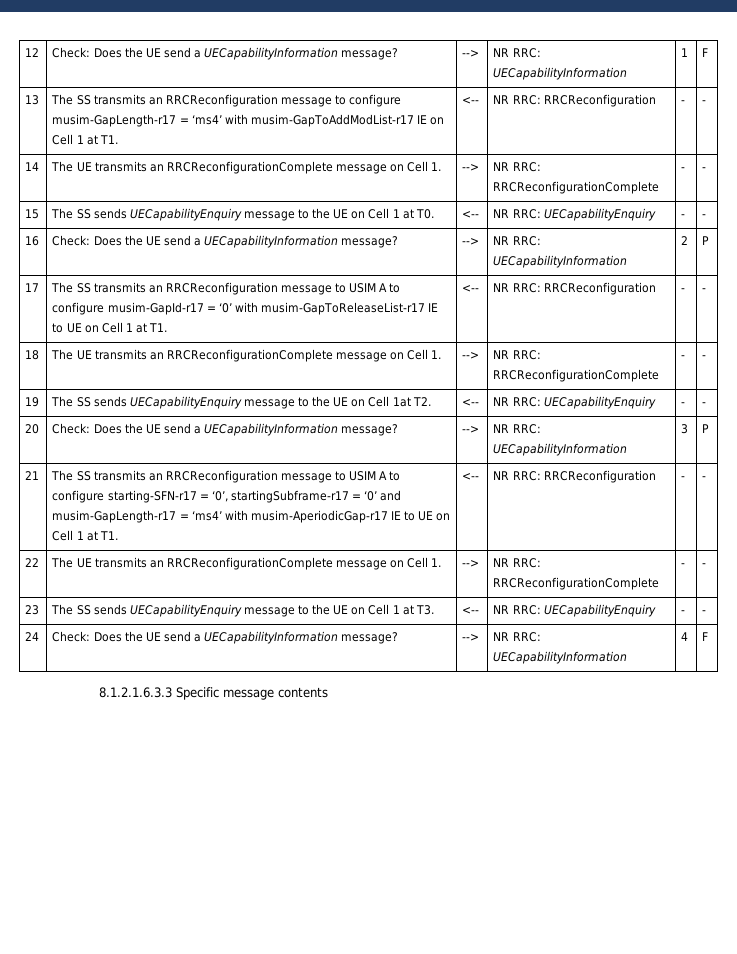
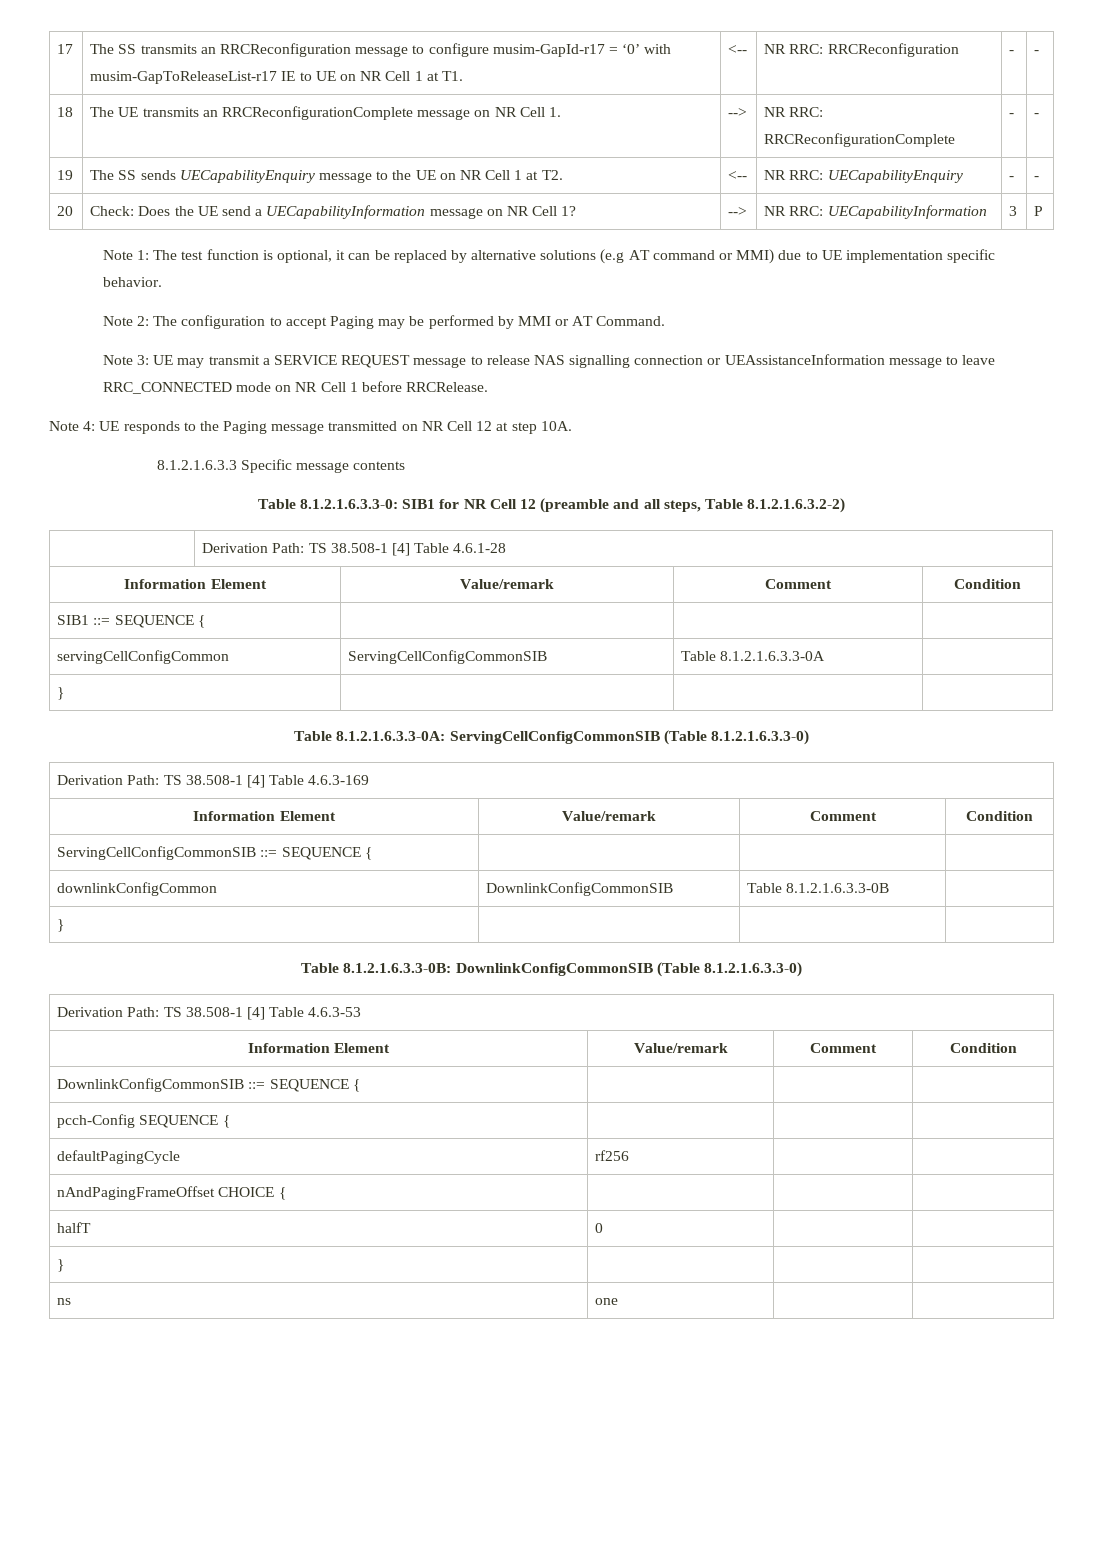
[25,48,40,57] [52,47,399,60] [462,50,480,57] [493,48,541,58] [493,67,628,80] [681,48,689,57] [702,48,709,57] [25,95,40,105] [51,94,402,107] [52,114,445,127] [52,134,118,145] [462,97,480,104] [493,94,656,107] [681,100,686,104] [702,100,707,104] [25,162,40,171] [51,161,442,174] [462,164,480,171] [493,162,541,172] [493,181,660,194] [681,167,686,171] [702,167,707,171] [25,209,40,219] [51,208,434,221] [462,211,480,218] [493,208,656,221] [681,214,686,218] [702,214,707,218] [25,236,40,246] [52,235,399,248] [462,238,480,245] [493,236,541,246] [493,255,628,268] [681,236,689,245] [702,236,710,245] 12 | Check: Does the UE send a UECapabilityInformation message? | --> | NR RRC: UECapabilityInformation | 1 | F // 13 | The SS transmits an RRCReconfiguration message to configure musim-GapLength-r17 = ‘ms4’ with musim-GapToAddModList-r17 IE on Cell 1 at T1. | <-- | NR RRC: RRCReconfiguration | - | - // 14 | The UE transmits an RRCReconfigurationComplete message on Cell 1. | --> | NR RRC: RRCReconfigurationComplete | - | - // 15 | The SS sends UECapabilityEnquiry message to the UE on Cell 1 at T0. | <-- | NR RRC: UECapabilityEnquiry | - | - // 16 | Check: Does the UE send a UECapabilityInformation message? | --> | NR RRC: UECapabilityInformation | 2 | P // -> (57, 49) none
[349,283,401,293] USIM A to -> (425, 49) none
(99, 329) none -> [360,71,383,81] NR
(405, 356) none -> [494,107,517,117] NR
[368,396,411,407] Cell 1at -> [459,170,539,180] NR Cell 1 at
[341,424,399,436] message? -> [429,206,577,219] message on NR Cell 1?
[25,471,40,480] [51,470,401,483] [52,490,402,503] [52,510,451,523] [52,530,118,541] [462,473,480,480] [493,470,656,483] [681,476,686,480] [702,476,707,480] [25,558,40,567] [51,557,442,570] [462,560,480,567] [493,558,541,568] [493,577,660,590] [681,563,686,567] [702,563,707,567] [25,605,40,615] [51,604,434,617] [462,607,480,614] [493,604,656,617] [681,610,686,614] [702,610,707,614] [25,632,40,641] [52,631,399,644] [462,634,480,641] [493,632,541,642] [493,651,628,664] [681,632,689,641] [702,632,709,641] [99,687,329,700] // 21 | The SS transmits an RRCReconfiguration message to USIM A to configure starting-SFN-r17 = ‘0’, startingSubframe-r17 = ‘0’ and musim-GapLength-r17 = ‘ms4’ with musim-AperiodicGap-r17 IE to UE on Cell 1 at T1. | <-- | NR RRC: RRCReconfiguration | - | - // 22 | The UE transmits an RRCReconfigurationComplete message on Cell 1. | --> | NR RRC: RRCReconfigurationComplete | - | - // 23 | The SS sends UECapabilityEnquiry message to the UE on Cell 1 at T3. | <-- | NR RRC: UECapabilityEnquiry | - | - // 24 | Check: Does the UE send a UECapabilityInformation message? | --> | NR RRC: UECapabilityInformation | 4 | F // 8.1.2.1.6.3.3 Specific message contents -> [102,249,996,264] [102,277,162,287] [102,315,666,329] [102,354,996,368] [102,381,489,394] [49,421,572,434] [156,459,406,473] [257,498,846,513] [202,543,507,556] [124,579,267,589] [460,579,554,589] [765,579,832,589] [954,579,1021,589] [57,615,205,628] [57,650,230,664] [348,650,548,664] [681,651,826,661] [57,687,65,700] [294,730,809,745] [57,775,370,788] [193,811,336,821] [562,811,656,821] [809,811,877,821] [966,811,1033,821] [57,846,372,860] [57,882,218,896] [486,882,674,896] [747,883,890,893] [57,919,65,932] [301,962,802,977] [57,1007,362,1020] [247,1043,391,1053] [633,1043,728,1053] [810,1043,877,1053] [949,1043,1017,1053] [57,1078,360,1092] [57,1114,230,1128] [57,1150,181,1164] [595,1150,630,1161] [57,1186,286,1200] [57,1222,92,1233] [595,1223,604,1233] [57,1259,65,1272] [57,1298,72,1305] [595,1298,619,1305] // Note 1: The test function is optional, it can be replaced by alternative solutions (e.g AT command or MMI) due to UE implementation specific behavior. // Note 2: The configuration to accept Paging may be performed by MMI or AT Command. // Note 3: UE may transmit a SERVICE REQUEST message to release NAS signalling connection or UEAssistanceInformation message to leave RRC_CONNECTED mode on NR Cell 1 before RRCRelease. // Note 4: UE responds to the Paging message transmitted on NR Cell 12 at step 10A. // 8.1.2.1.6.3.3 Specific message contents // Table 8.1.2.1.6.3.3-0: SIB1 for NR Cell 12 (preamble and all steps, Table 8.1.2.1.6.3.2-2) // | Derivation Path: TS 38.508-1 [4] Table 4.6.1-28 // Information Element | Value/remark | Comment | Condition // SIB1 ::= SEQUENCE { | | | // servingCellConfigCommon | ServingCellConfigCommonSIB | Table 8.1.2.1.6.3.3-0A | // } | | | // Table 8.1.2.1.6.3.3-0A: ServingCellConfigCommonSIB (Table 8.1.2.1.6.3.3-0) // Derivation Path: TS 38.508-1 [4] Table 4.6.3-169 // Information Element | Value/remark | Comment | Condition // ServingCellConfigCommonSIB ::= SEQUENCE { | | | // downlinkConfigCommon | DownlinkConfigCommonSIB | Table 8.1.2.1.6.3.3-0B | // } | | | // Table 8.1.2.1.6.3.3-0B: DownlinkConfigCommonSIB (Table 8.1.2.1.6.3.3-0) // Derivation Path: TS 38.508-1 [4] Table 4.6.3-53 // Information Element | Value/remark | Comment | Condition // DownlinkConfigCommonSIB ::= SEQUENCE { | | | // pcch-Config SEQUENCE { | | | // defaultPagingCycle | rf256 | | // nAndPagingFrameOffset CHOICE { | | | // halfT | 0 | | // } | | | // ns | one | |

